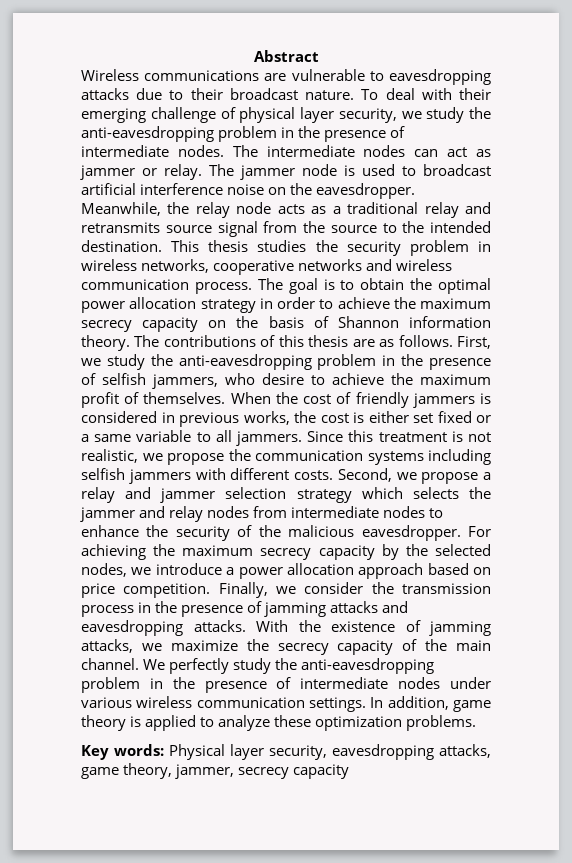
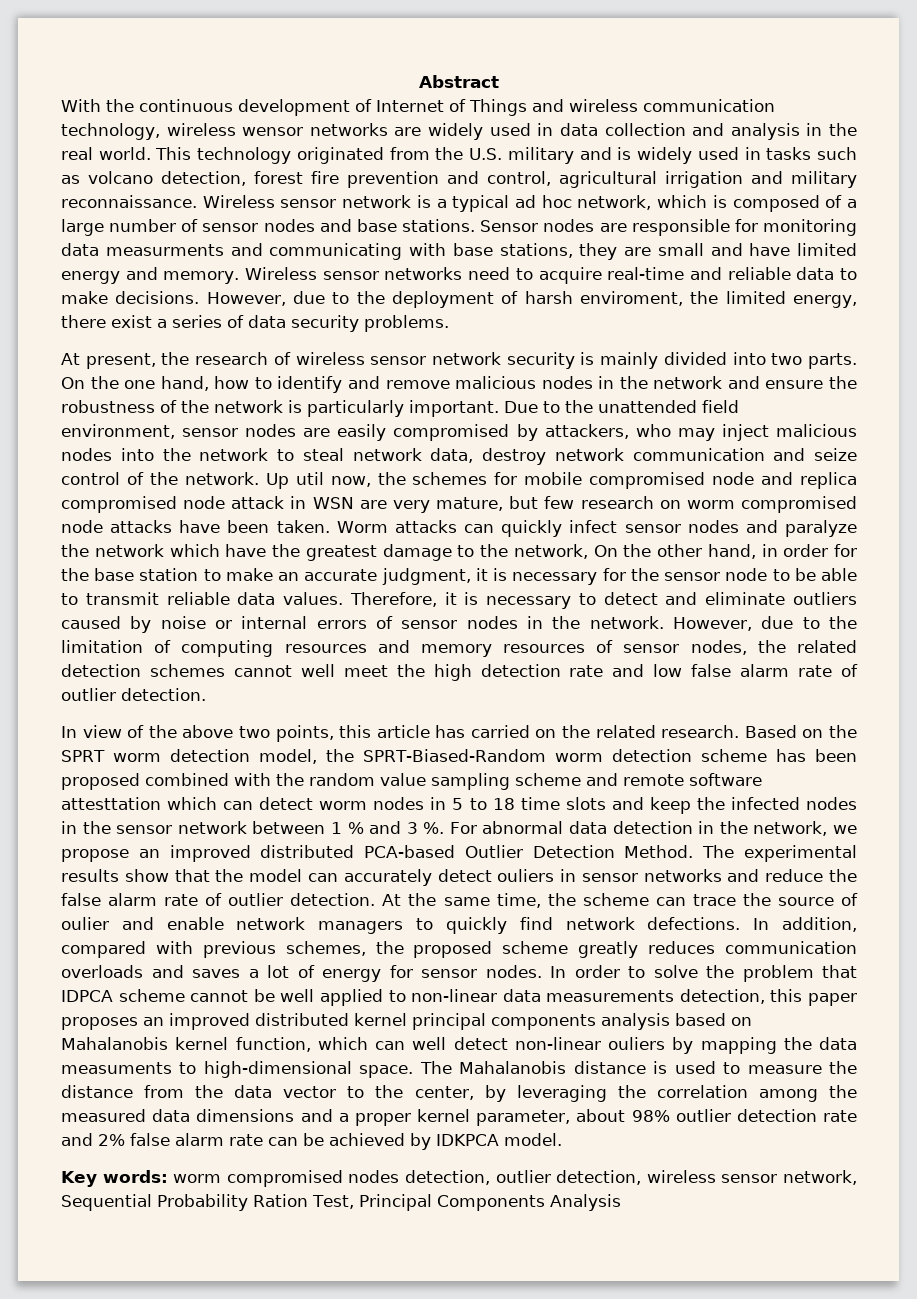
[81,69,491,85] [81,88,491,100] [81,107,491,123] [81,126,406,142] [81,145,491,157] [80,164,491,180] [81,183,416,199] [81,202,492,218] [81,221,491,237] [81,240,492,256] [81,259,453,275] [81,278,491,294] [81,297,491,313] [81,316,492,332] [81,335,492,351] [81,354,491,370] [81,373,491,389] [81,392,492,408] [81,411,491,427] [81,430,491,446] [81,449,491,465] [81,468,491,484] [81,487,492,503] [80,506,444,522] [81,525,491,541] [81,544,492,560] [81,563,491,579] [81,582,491,598] [81,601,409,617] [81,620,491,636] [81,639,491,655] [81,658,435,674] [81,677,492,693] [81,696,491,712] [81,715,477,731] [81,744,491,760] [81,763,350,779] Wireless communications are vulnerable to eavesdropping attacks due to their broadcast nature. To deal with their emerging challenge of physical layer security, we study the anti-eavesdropping problem in the presence of intermediate nodes. The intermediate nodes can act as jammer or relay. The jammer node is used to broadcast artificial interference noise on the eavesdropper. Meanwhile, the relay node acts as a traditional relay and retransmits source signal from the source to the intended destination. This thesis studies the security problem in wireless networks, cooperative networks and wireless communication process. The goal is to obtain the optimal power allocation strategy in order to achieve the maximum secrecy capacity on the basis of Shannon information theory. The contributions of this thesis are as follows. First, we study the anti-eavesdropping problem in the presence of selfish jammers, who desire to achieve the maximum profit of themselves. When the cost of friendly jammers is considered in previous works, the cost is either set fixed or a same variable to all jammers. Since this treatment is not realistic, we propose the communication systems including selfish jammers with different costs. Second, we propose a relay and jammer selection strategy which selects the jammer and relay nodes from intermediate nodes to enhance the security of the malicious eavesdropper. For achieving the maximum secrecy capacity by the selected nodes, we introduce a power allocation approach based on price competition. Finally, we consider the transmission process in the presence of jamming attacks and eavesdropping attacks. With the existence of jamming attacks, we maximize the secrecy capacity of the main channel. We perfectly study the anti-eavesdropping problem in the presence of intermediate nodes under various wireless communication settings. In addition, game theory is applied to analyze these optimization problems. // Key words: Physical layer security, eavesdropping attacks, game theory, jammer, secrecy capacity -> [61,99,775,116] [61,123,858,140] [61,147,858,164] [61,171,857,188] [61,195,857,212] [61,219,857,236] [61,243,857,260] [61,267,858,284] [61,291,857,308] [61,315,449,332] [61,352,857,369] [61,376,857,393] [61,400,739,417] [61,424,857,441] [61,448,857,465] [61,472,858,489] [61,496,857,513] [61,520,858,537] [61,544,857,561] [61,568,858,585] [61,592,857,609] [61,616,858,633] [61,640,857,657] [61,664,859,681] [61,688,206,701] [61,725,858,742] [61,749,858,764] [61,773,762,790] [61,797,857,814] [61,821,857,836] [61,845,858,862] [61,869,858,886] [61,893,858,908] [61,917,858,934] [61,941,858,958] [61,965,857,982] [61,989,858,1006] [61,1013,752,1030] [61,1037,857,1054] [61,1061,858,1078] [61,1085,858,1102] [61,1109,857,1126] [61,1133,562,1150] [61,1170,858,1187] [61,1194,621,1211] With the continuous development of Internet of Things and wireless communication technology, wireless wensor networks are widely used in data collection and analysis in the real world. This technology originated from the U.S. military and is widely used in tasks such as volcano detection, forest fire prevention and control, agricultural irrigation and military reconnaissance. Wireless sensor network is a typical ad hoc network, which is composed of a large number of sensor nodes and base stations. Sensor nodes are responsible for monitoring data measurments and communicating with base stations, they are small and have limited energy and memory. Wireless sensor networks need to acquire real-time and reliable data to make decisions. However, due to the deployment of harsh enviroment, the limited energy, there exist a series of data security problems. // At present, the research of wireless sensor network security is mainly divided into two parts. On the one hand, how to identify and remove malicious nodes in the network and ensure the robustness of the network is particularly important. Due to the unattended field environment, sensor nodes are easily compromised by attackers, who may inject malicious nodes into the network to steal network data, destroy network communication and seize control of the network. Up util now, the schemes for mobile compromised node and replica compromised node attack in WSN are very mature, but few research on worm compromised node attacks have been taken. Worm attacks can quickly infect sensor nodes and paralyze the network which have the greatest damage to the network, On the other hand, in order for the base station to make an accurate judgment, it is necessary for the sensor node to be able to transmit reliable data values. Therefore, it is necessary to detect and eliminate outliers caused by noise or internal errors of sensor nodes in the network. However, due to the limitation of computing resources and memory resources of sensor nodes, the related detection schemes cannot well meet the high detection rate and low false alarm rate of outlier detection. // In view of the above two points, this article has carried on the related research. Based on the SPRT worm detection model, the SPRT-Biased-Random worm detection scheme has been proposed combined with the random value sampling scheme and remote software attesttation which can detect worm nodes in 5 to 18 time slots and keep the infected nodes in the sensor network between 1 % and 3 %. For abnormal data detection in the network, we propose an improved distributed PCA-based Outlier Detection Method. The experimental results show that the model can accurately detect ouliers in sensor networks and reduce the false alarm rate of outlier detection. At the same time, the scheme can trace the source of oulier and enable network managers to quickly find network defections. In addition, compared with previous schemes, the proposed scheme greatly reduces communication overloads and saves a lot of energy for sensor nodes. In order to solve the problem that IDPCA scheme cannot be well applied to non-linear data measurements detection, this paper proposes an improved distributed kernel principal components analysis based on Mahalanobis kernel function, which can well detect non-linear ouliers by mapping the data measuments to high-dimensional space. The Mahalanobis distance is used to measure the distance from the data vector to the center, by leveraging the correlation among the measured data dimensions and a proper kernel parameter, about 98% outlier detection rate and 2% false alarm rate can be achieved by IDKPCA model. // Key words: worm compromised nodes detection, outlier detection, wireless sensor network, Sequential Probability Ration Test, Principal Components Analysis

